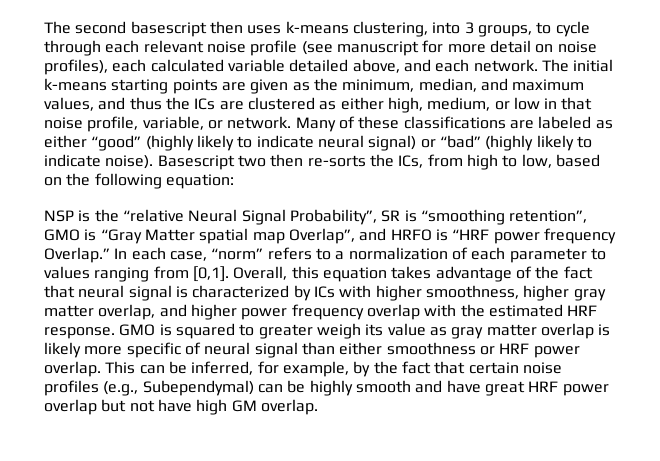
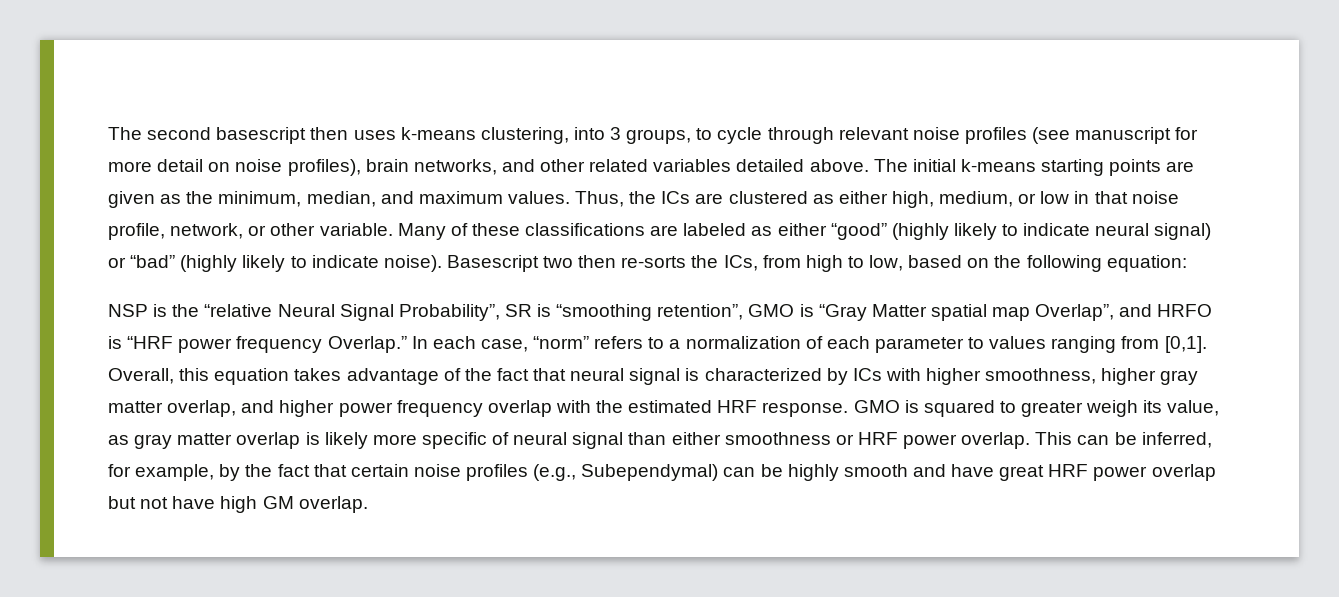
[105,40,140,53] each -> (834, 135) none
[250,40,298,56] profile -> [964,127,1027,144] profiles
[112,59,538,73] each calculated variable detailed above, and each network. -> [365,159,869,175] brain networks, and other related variables detailed above.
[44,97,162,111] values, and thus -> [507,191,625,207] values. Thus,
[142,116,292,130] variable, or network. -> [170,223,393,239] network, or other variable.
[387,323,426,336] value -> [1167,400,1220,416] value,

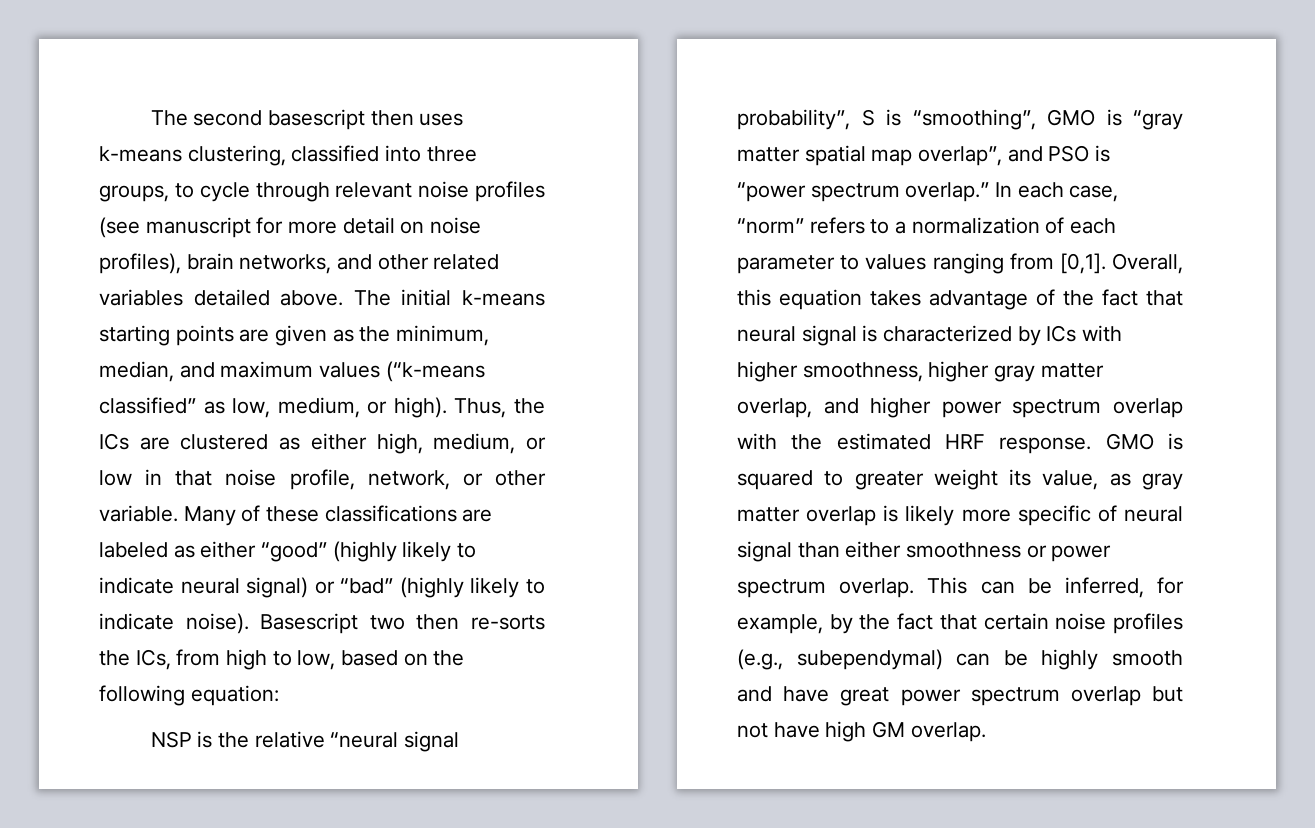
[573,127,622,140] into 3 -> [291,145,477,162] classified into three
[507,191,570,204] values. -> [319,361,485,382] [99,397,447,418] values (“k-means classified” as low, medium, or high).
[204,304,1213,321] [108,336,407,353] “relative Neural Signal Probability”, SR is “smoothing retention”, GMO is “Gray Matter spatial map Overlap”, and HRFO is “HRF power frequency Overlap.” -> [254,731,460,752] [737,109,1183,130] [737,145,1111,166] [737,182,990,202] relative “neural signal probability”, S is “smoothing”, GMO is “gray matter spatial map overlap”, and PSO is “power spectrum overlap.”
[396,400,483,417] frequency -> [1012,399,1102,418] spectrum
[1086,400,1139,417] weigh -> [933,469,998,490] weight
[857,432,958,449] HRF power -> [1051,545,1112,562] [737,579,826,598] power spectrum
[581,464,719,481] Subependymal) -> [796,649,943,670] subependymal)
[1048,464,1148,481] HRF power -> [900,687,1060,706] power spectrum

